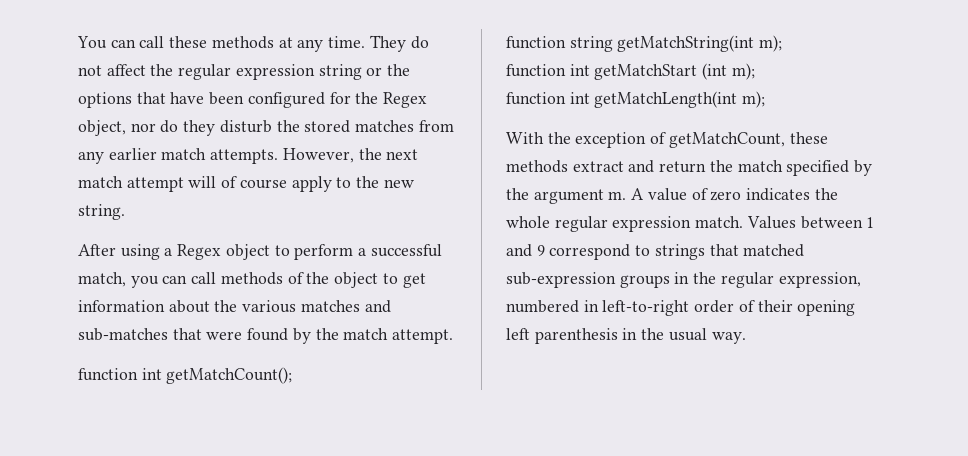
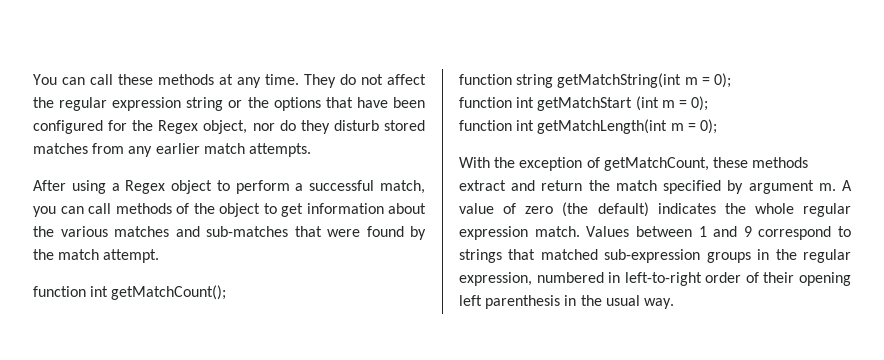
[276,120,300,132] the -> (379, 125) none
[282,148,419,163] [78,176,414,192] [78,204,125,220] However, the next match attempt will of course apply to the new string. -> (311, 150) none
[759,35,783,52] m); -> [684,73,731,88] m = 0);
[731,63,755,80] m); -> [661,96,709,111] m = 0);
[742,91,766,108] m); -> [670,119,717,134] m = 0);
[506,188,529,200] the -> (744, 187) none
(742, 196) none -> [562,202,649,217] (the default)

